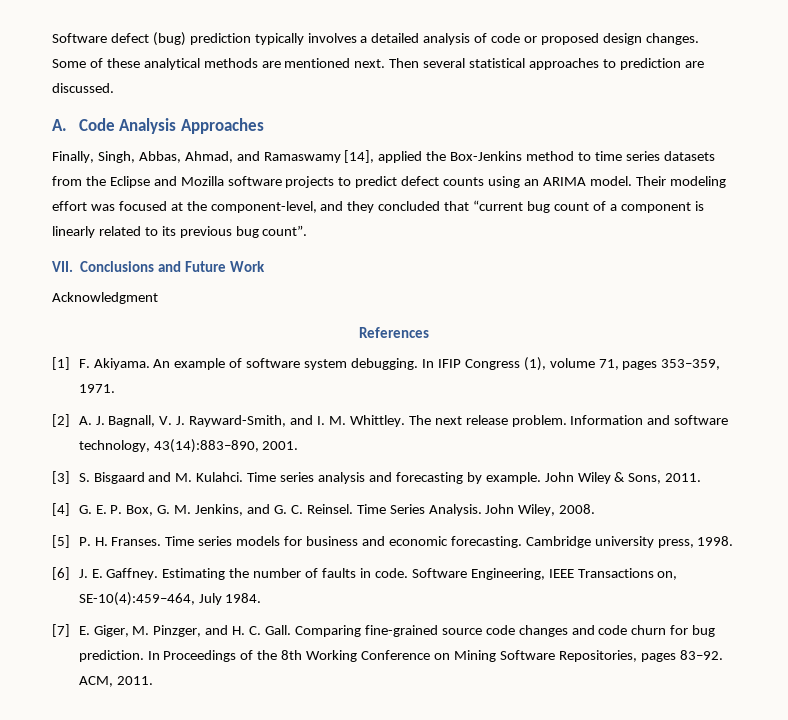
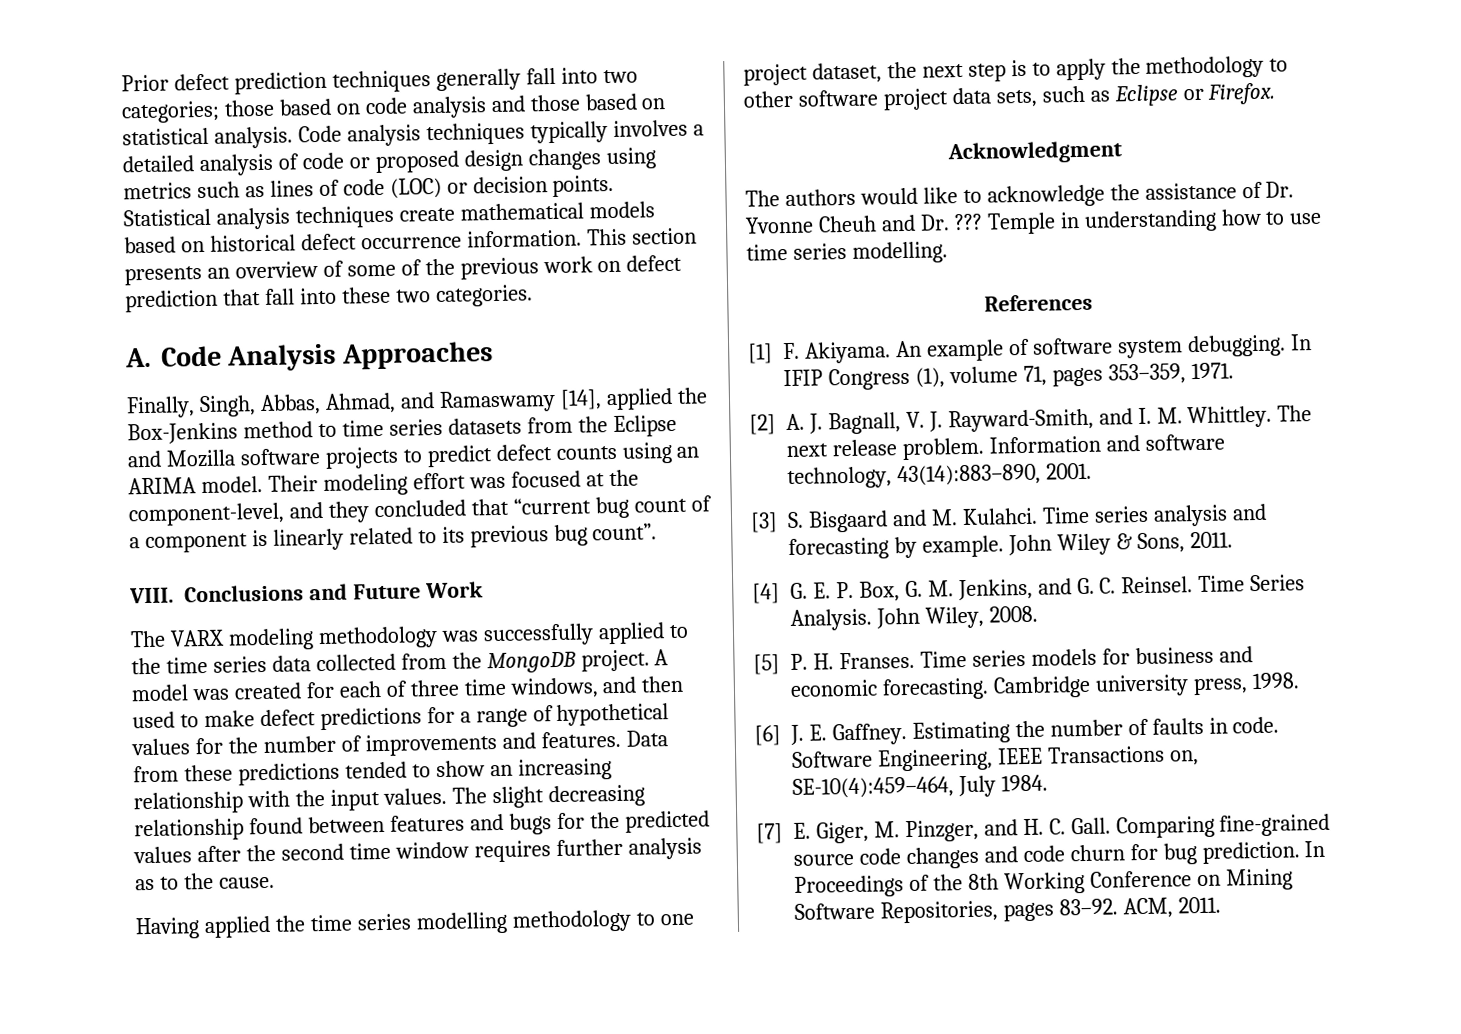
[52,32,251,46] Software defect (bug) prediction -> [121,67,638,95] [121,93,667,124] [122,122,525,149] Prior defect prediction techniques generally fall into two categories; those based on code analysis and those based on statistical analysis. Code analysis techniques
[645,33,699,45] [52,58,704,70] [52,83,114,93] changes. Some of these analytical methods are mentioned next. Then several statistical approaches to prediction are discussed. -> [527,147,657,171] [123,174,615,200] [123,201,655,230] [124,227,697,254] [124,254,683,286] [125,284,533,313] changes using metrics such as lines of code (LOC) or decision points. Statistical analysis techniques create mathematical models based on historical defect occurrence information. This section presents an overview of some of the previous work on defect prediction that fall into these two categories.
[52,261,73,272] VII. -> [129,587,174,604] VIII.
[52,292,158,304] Acknowledgment -> [130,622,689,651] [131,649,670,675] [131,675,684,702] [132,703,670,731] [131,730,668,757] [133,758,612,786] [133,784,645,815] [134,810,710,842] [133,837,702,864] [135,872,275,891] [135,909,694,940] [743,55,1289,86] [743,82,1277,111] [947,140,1122,165] [745,181,1295,208] [745,208,1323,235] [746,241,948,264] The VARX modeling methodology was successfully applied to the time series data collected from the MongoDB project. A model was created for each of three time windows, and then used to make defect predictions for a range of hypothetical values for the number of improvements and features. Data from these predictions tended to show an increasing relationship with the input values. The slight decreasing relationship found between features and bugs for the predicted values after the second time window requires further analysis as to the cause. // Having applied the time series modelling methodology to one project dataset, the next step is to apply the methodology to other software project data sets, such as Eclipse or Firefox. // Acknowledgment // The authors would like to acknowledge the assistance of Dr. Yvonne Cheuh and Dr. ??? Temple in understanding how to use time series modelling.

